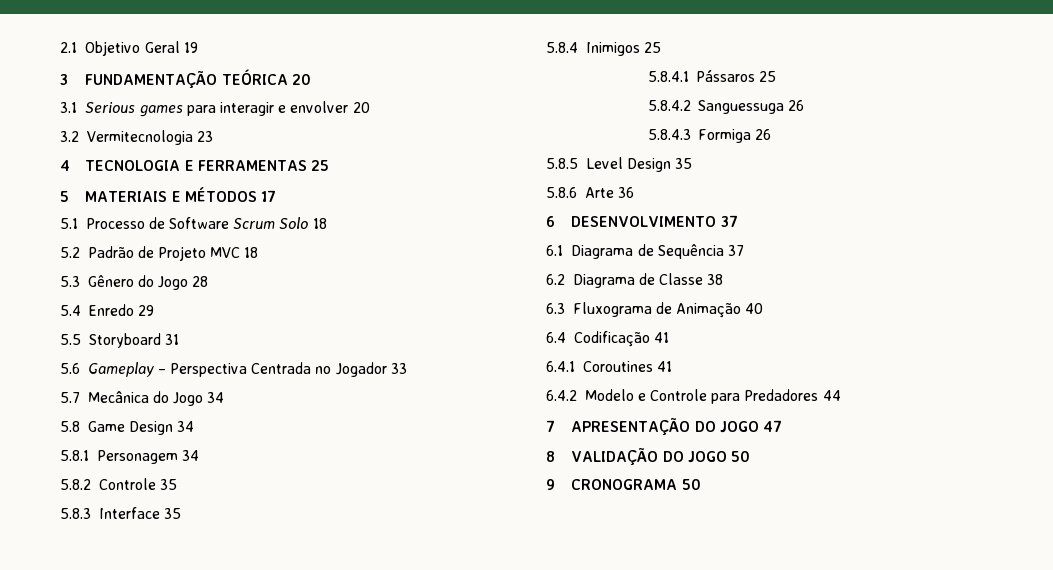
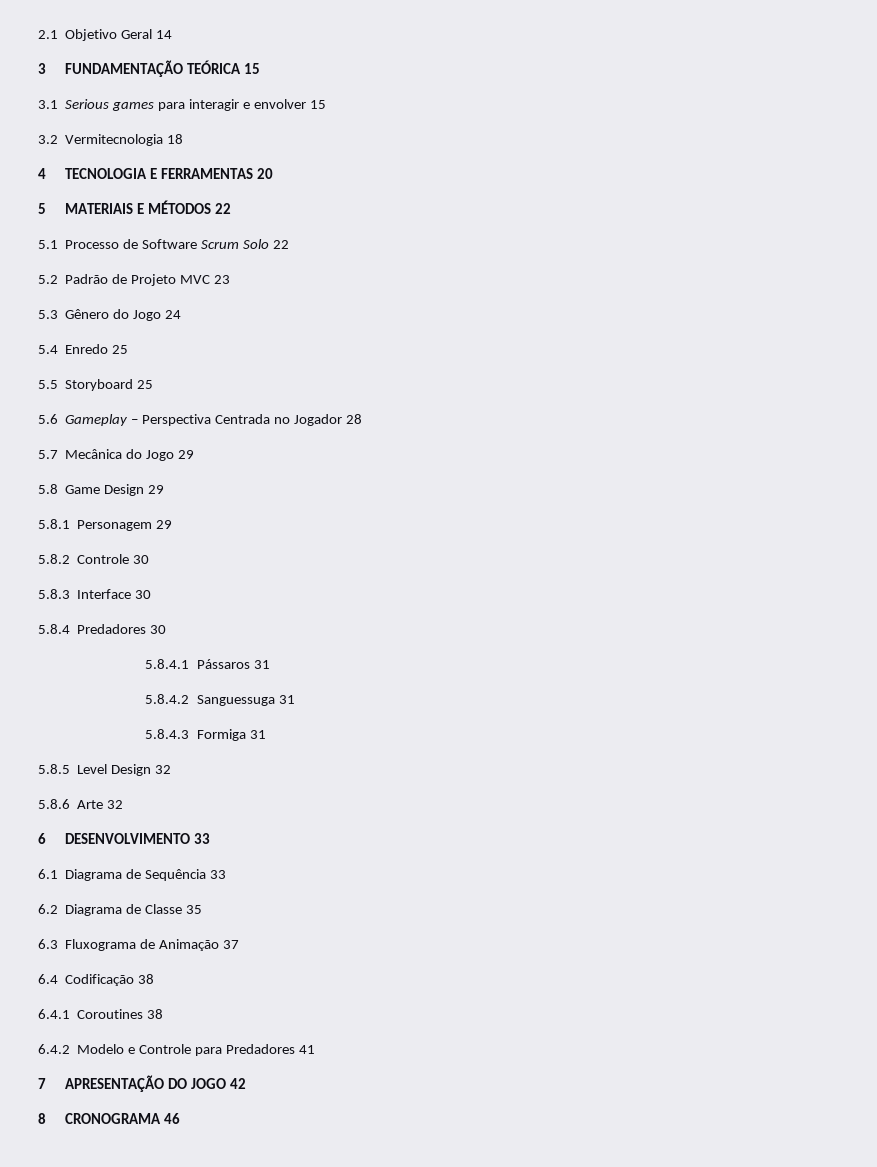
[183,42,198,53] 19 -> [156,30,173,39] 14
[291,74,311,85] 20 -> [243,63,260,74] 15
[352,102,370,113] 20 -> [309,100,326,109] 15
[196,131,213,142] 23 -> [167,134,184,144] 18
[310,160,329,171] 25 -> [256,168,273,179] 20
[260,190,276,202] 17 -> [214,203,231,214] 22
[312,218,327,229] 18 -> [272,240,289,249] 22
[244,247,259,258] 18 -> [213,275,230,284] 23
[192,276,209,287] 28 -> [164,310,181,319] 24
[137,305,154,316] 29 -> [112,345,129,354] 25
[164,334,179,345] 31 -> [137,380,154,389] 25
[390,363,407,374] 33 -> [345,414,362,424] 28
[207,392,225,403] 34 -> [177,450,194,459] 29
[177,421,195,432] 34 -> [148,485,165,494] 29
[181,450,199,461] 34 -> [156,520,173,529] 29
[159,479,177,490] 35 -> [133,555,150,564] 30
[163,508,181,519] 35 -> [135,590,152,599] 30
[585,42,661,56] Inimigos 25 -> [77,624,167,634] Predadores 30
[759,71,777,82] 25 -> [253,660,270,669] 31
[788,100,805,111] 26 -> [278,695,295,704] 31
[755,129,772,140] 26 -> [249,730,266,739] 31
[675,158,693,169] 35 -> [155,765,172,774] 32
[617,187,634,198] 36 -> [107,800,124,809] 32
[720,215,738,227] 37 -> [193,833,210,844] 33
[727,245,744,256] 37 -> [209,870,226,879] 33
[707,274,724,285] 38 -> [185,905,202,914] 35
[745,303,764,314] 40 -> [222,940,239,949] 37
[653,332,669,343] 41 -> [138,974,155,984] 38
[656,361,672,372] 41 -> [147,1009,164,1019] 38
[822,390,841,401] 44 -> [298,1045,315,1054] 41
[762,420,782,432] [546,447,750,465] [546,479,701,490] 47 // 8 VALIDAÇÃO DO JOGO 50 // 9 CRONOGRAMA 50 -> [229,1078,246,1089] [38,1113,180,1124] 42 // 8 CRONOGRAMA 46

